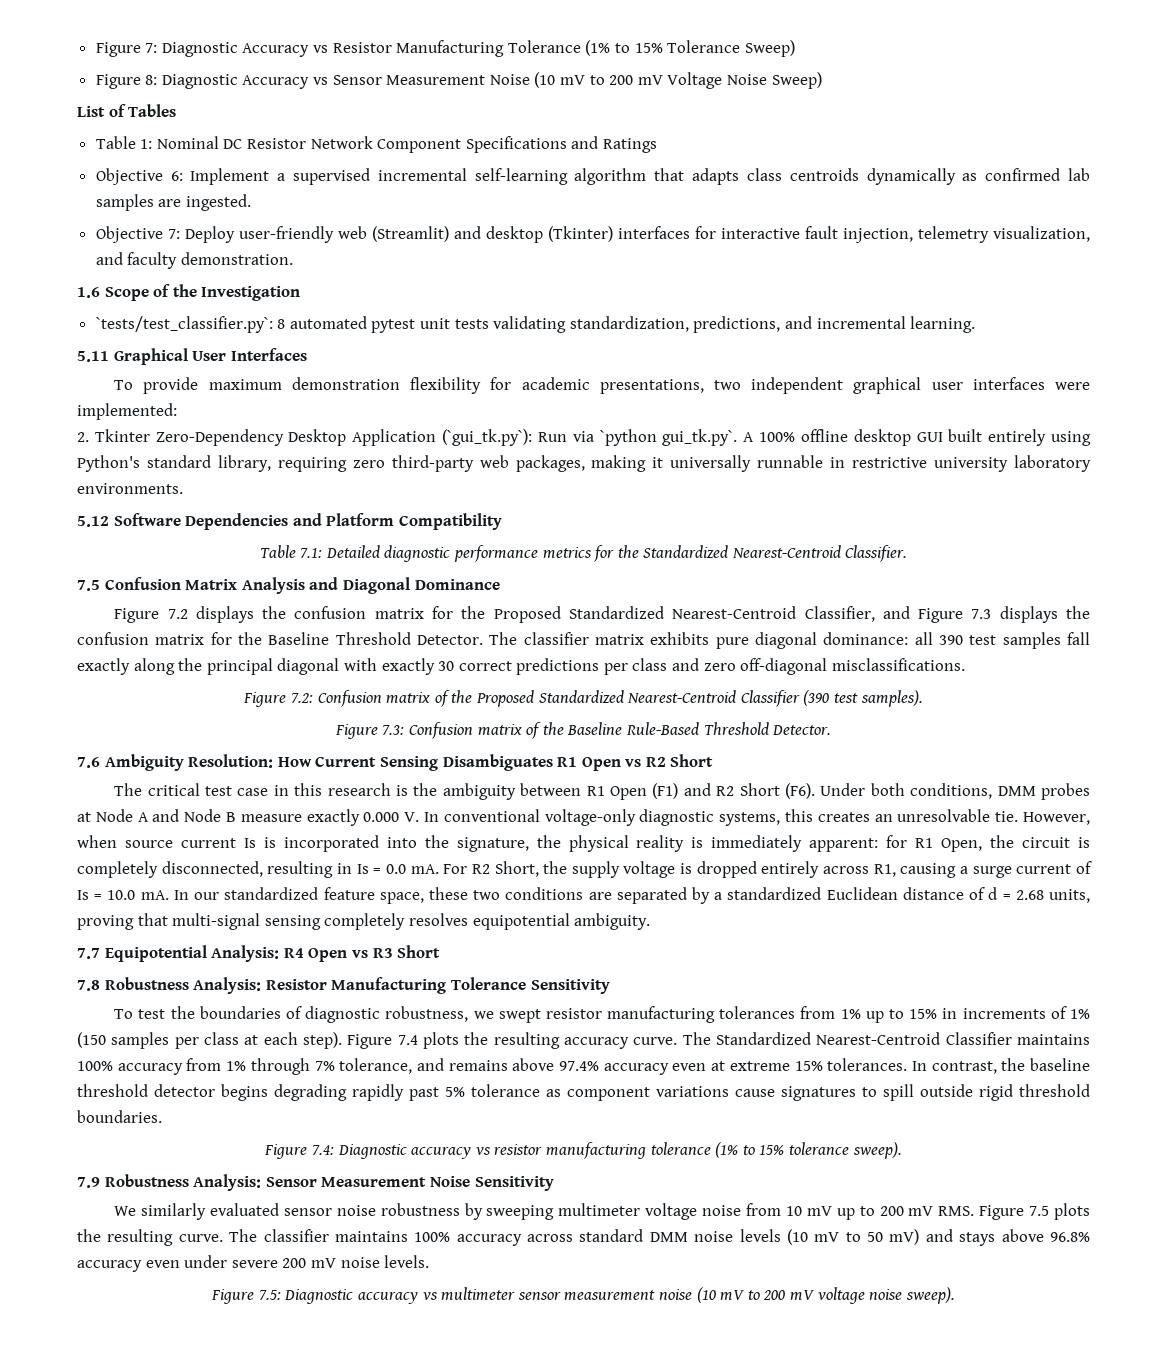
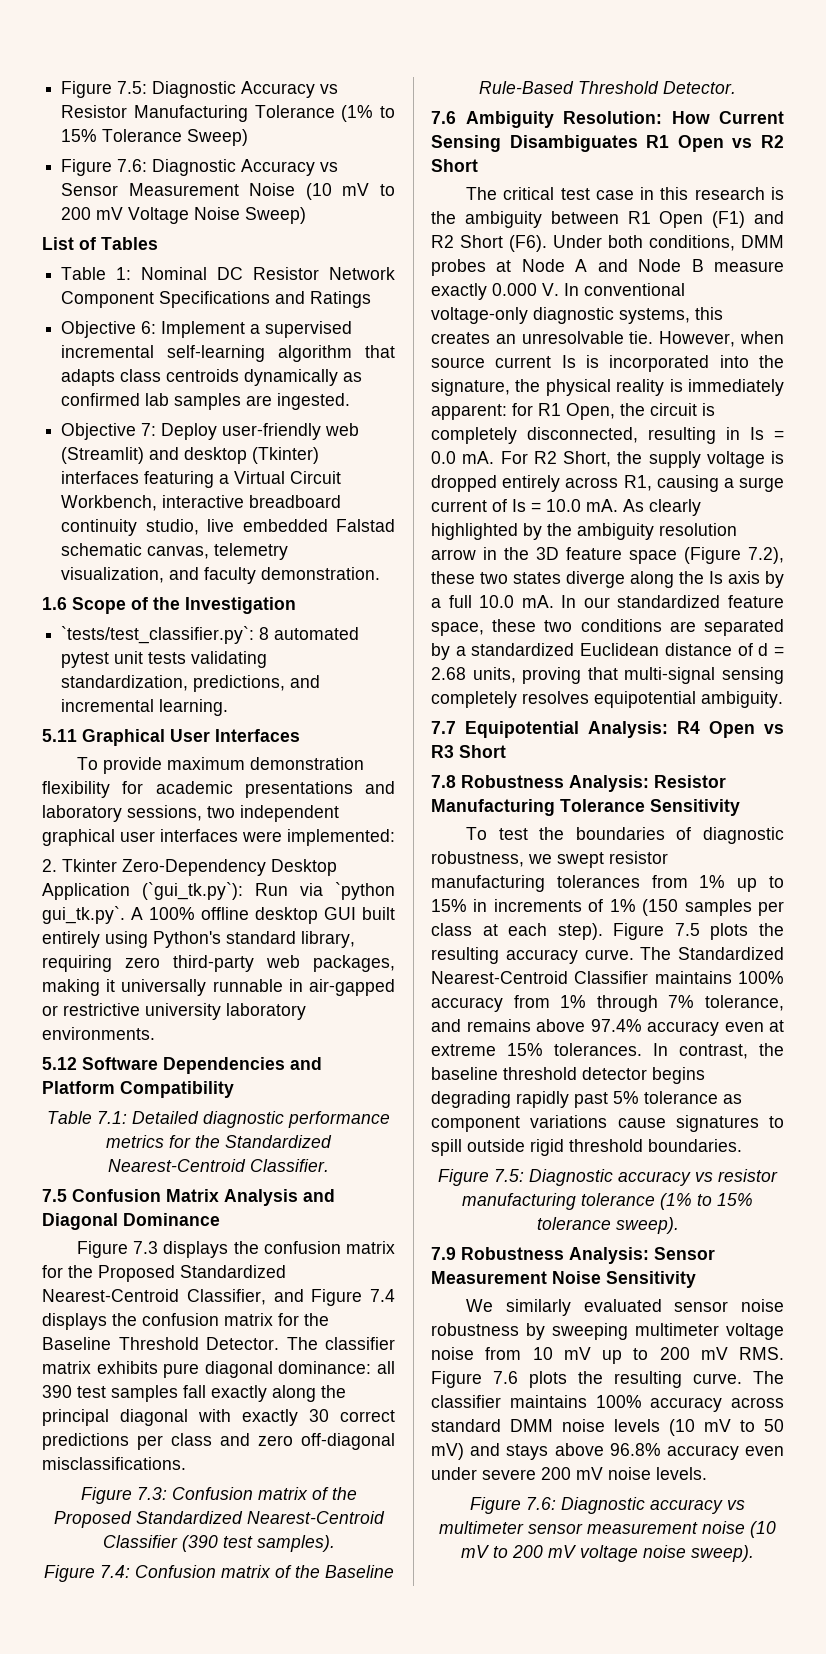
[95,42,158,57] Figure 7: -> [61,81,148,98] Figure 7.5:
[145,75,158,85] 8: -> [117,159,148,172] 7.6:
[694,226,913,243] for interactive fault injection, -> [144,471,342,488] [61,495,342,511] [61,519,395,536] [61,543,210,559] featuring a Virtual Circuit Workbench, interactive breadboard continuity studio, live embedded Falstad schematic canvas,
[599,379,704,394] presentations, -> [244,781,395,798] [42,805,202,822] presentations and laboratory sessions,
(846, 462) none -> [308,979,395,996] [42,1005,58,1016] air-gapped or
[167,609,188,619] 7.2 -> [133,1241,159,1254] 7.3
[971,609,992,619] 7.3 -> [370,1289,395,1302] 7.4
[291,693,314,703] 7.2: -> [136,1487,167,1500] 7.3:
[382,725,405,735] 7.3: -> [99,1565,130,1578] 7.4:
(169, 895) none -> [623,499,701,516] [431,523,737,540] [431,547,784,564] [431,571,784,588] [431,595,554,608] As clearly highlighted by the ambiguity resolution arrow in the 3D feature space (Figure 7.2), these two states diverge along the Is axis by a full 10.0 mA.
[397,1035,418,1045] 7.4 -> [674,923,700,936] 7.5
[312,1145,335,1155] 7.4: -> [494,1169,524,1182] 7.5:
[1029,1206,1050,1216] 7.5 -> [493,1371,518,1384] 7.6
[258,1290,281,1300] 7.5: -> [526,1497,556,1510] 7.6:

